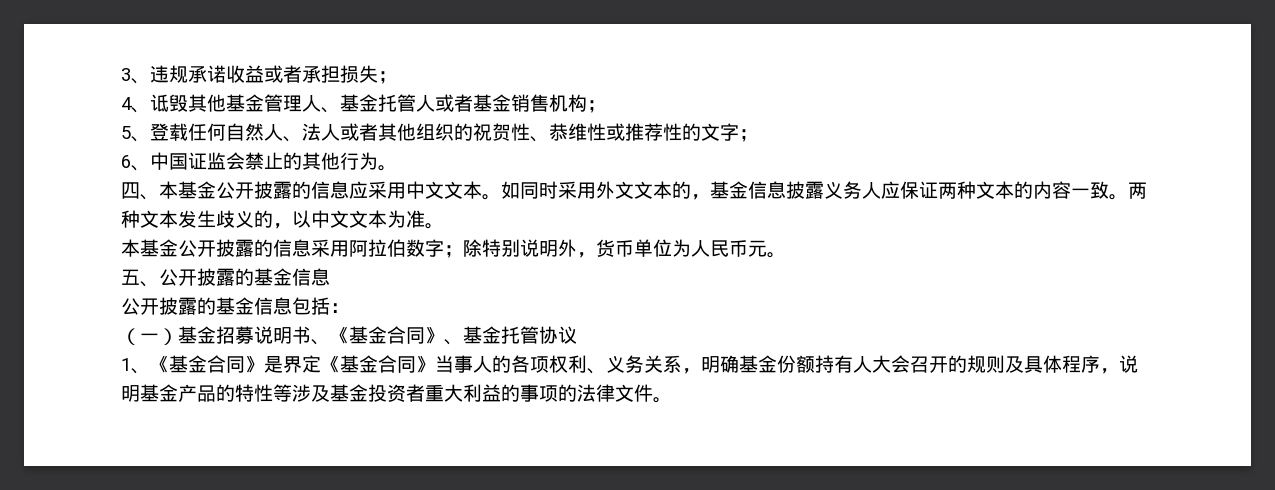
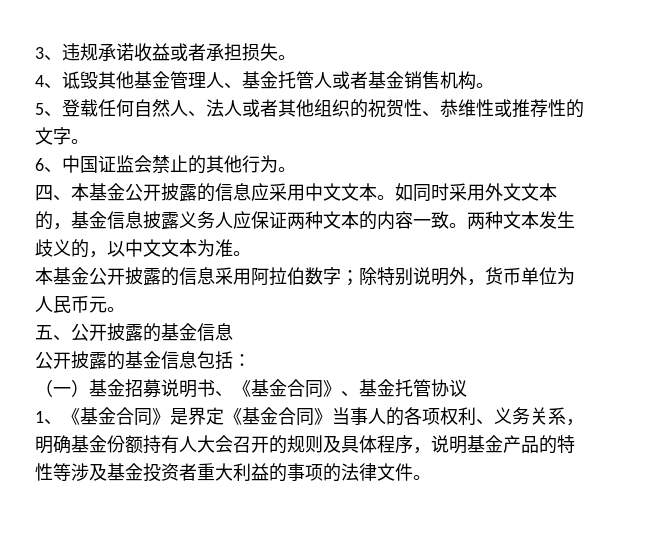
[378,71,397,84] ； -> [278,55,296,60] 。
[587,100,606,113] ； -> [476,83,494,88] 。
[739,129,758,142] ； -> [71,139,89,144] 。

